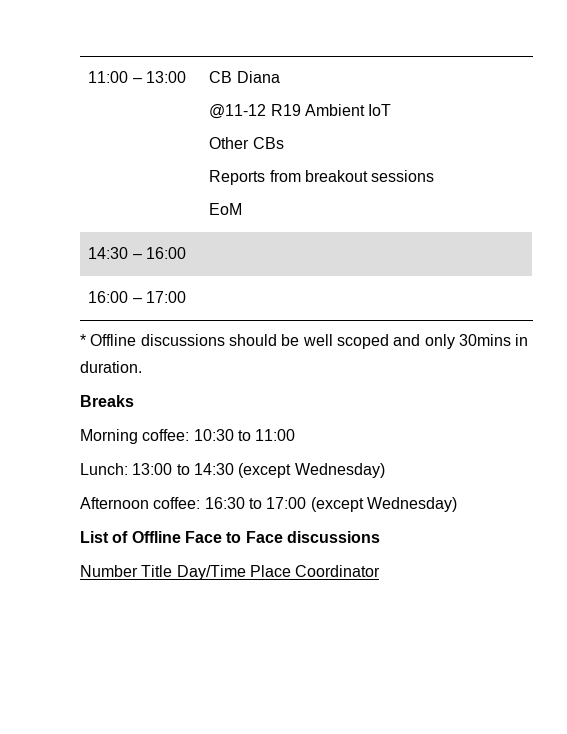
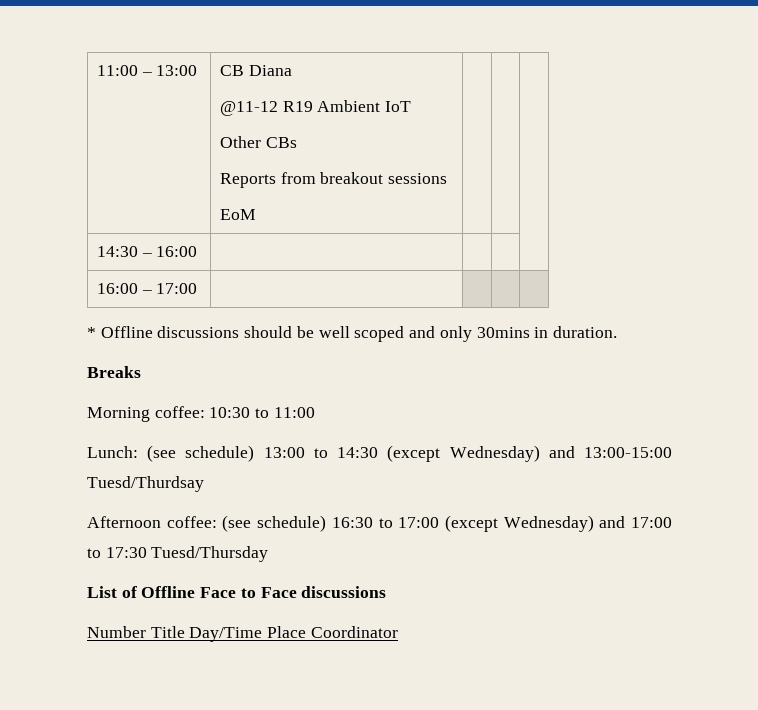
(128, 469) none -> [147,445,255,462] (see schedule)
(385, 470) none -> [548,446,672,458] [87,476,204,492] and 13:00-15:00 Tuesd/Thurdsay
(201, 503) none -> [222,515,327,532] (see schedule)
(457, 504) none -> [599,516,672,528] [87,546,269,562] and 17:00 to 17:30 Tuesd/Thursday

